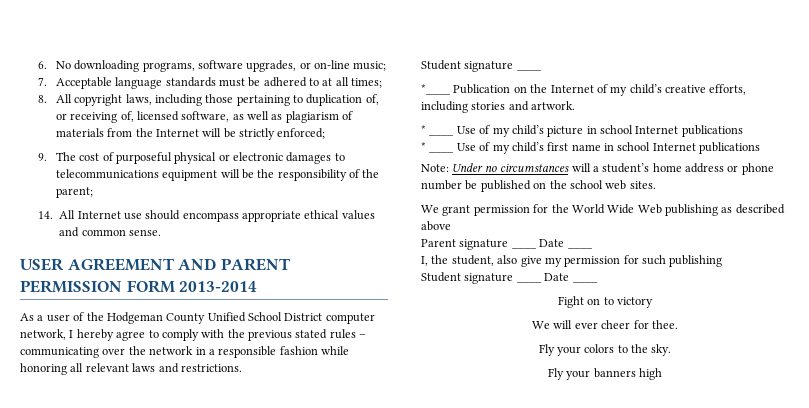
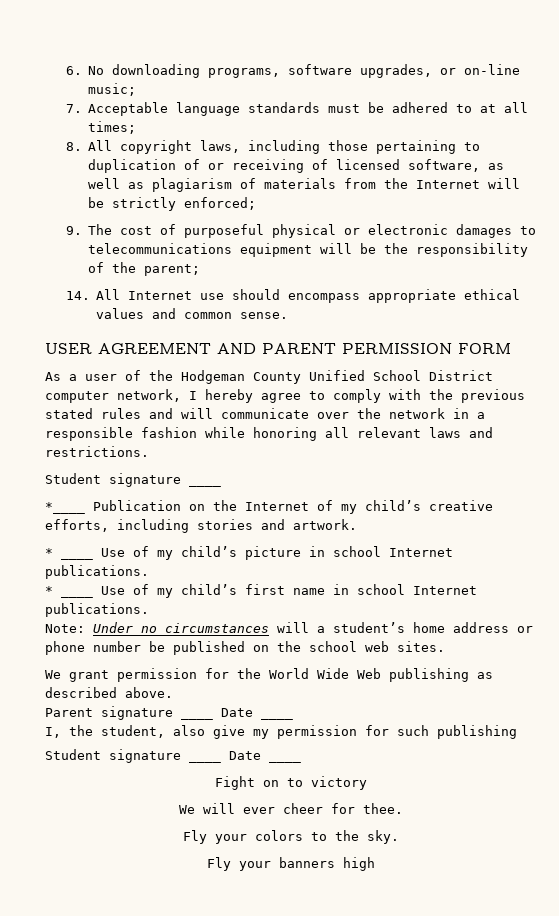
[365,94,379,105] of, -> [184,159,201,170] of
[120,111,134,122] of, -> [312,159,329,170] of
[179,281,258,292] 2013-2014 -> (511, 348) none
[359,334,367,338] [20,347,99,358] – communicating -> [149,408,309,419] and will communicate
[681,125,743,137] publications -> [45,565,149,579] publications.
[699,142,761,154] publications -> [45,603,149,617] publications.
[421,221,451,231] above -> [125,687,173,698] above.

